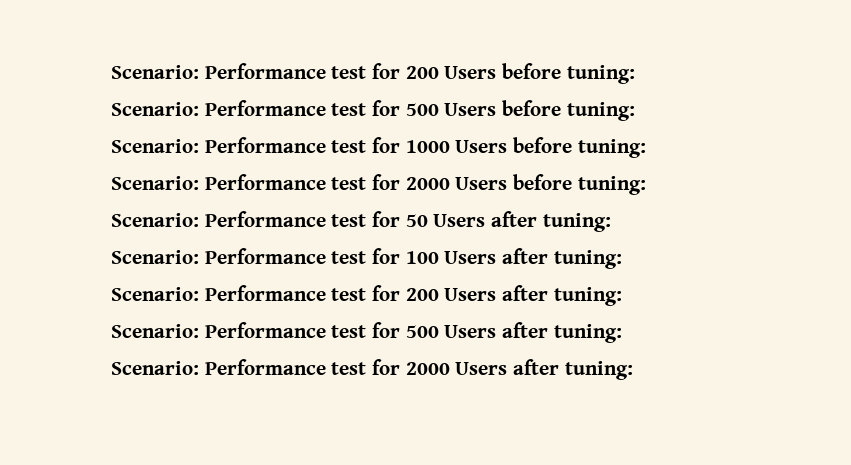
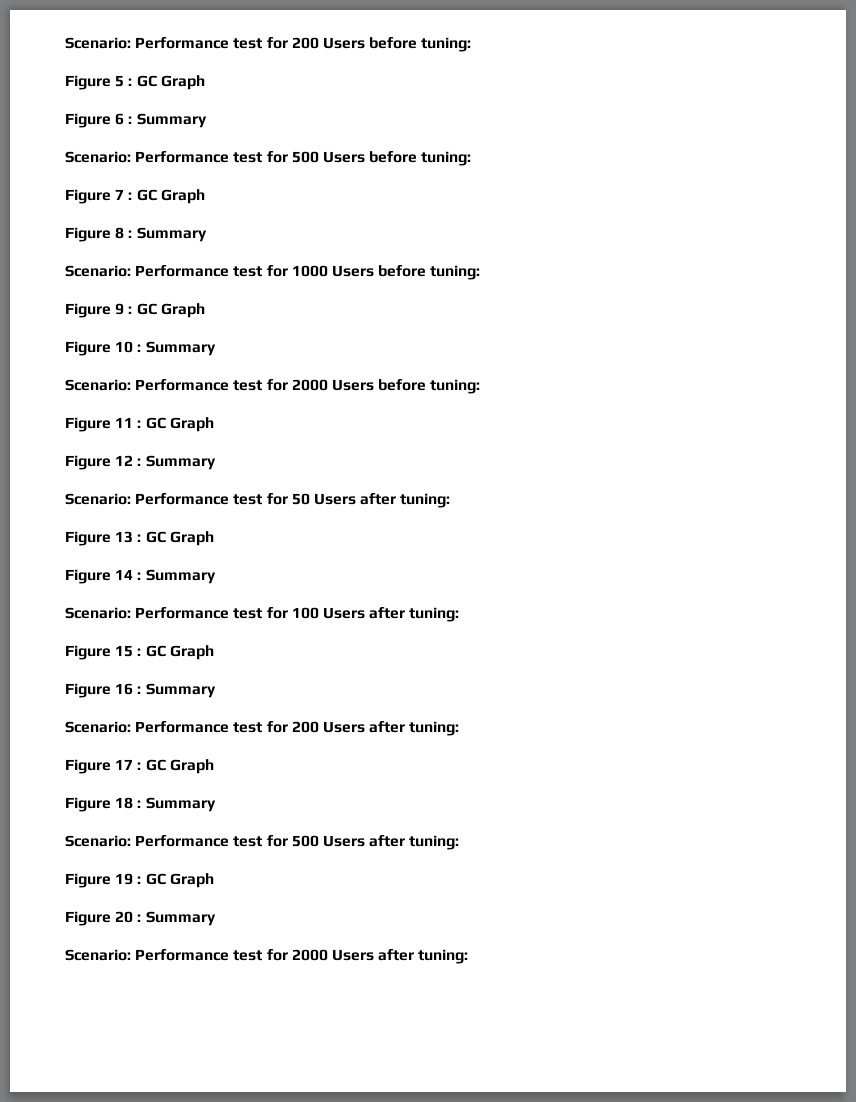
(635, 74) none -> [65,75,205,90] [65,113,207,128] // Figure 5 : GC Graph // Figure 6 : Summary
(635, 111) none -> [65,189,205,204] [65,227,207,242] // Figure 7 : GC Graph // Figure 8 : Summary
(646, 148) none -> [65,303,205,318] [65,341,216,356] // Figure 9 : GC Graph // Figure 10 : Summary
(646, 185) none -> [65,417,214,432] [65,455,216,470] // Figure 11 : GC Graph // Figure 12 : Summary
(611, 222) none -> [65,531,214,546] [65,569,216,584] // Figure 13 : GC Graph // Figure 14 : Summary
(622, 259) none -> [65,645,214,660] [65,683,216,698] // Figure 15 : GC Graph // Figure 16 : Summary
(622, 296) none -> [65,759,214,774] [65,797,216,812] // Figure 17 : GC Graph // Figure 18 : Summary
(622, 333) none -> [65,873,214,888] [65,911,216,926] // Figure 19 : GC Graph // Figure 20 : Summary

